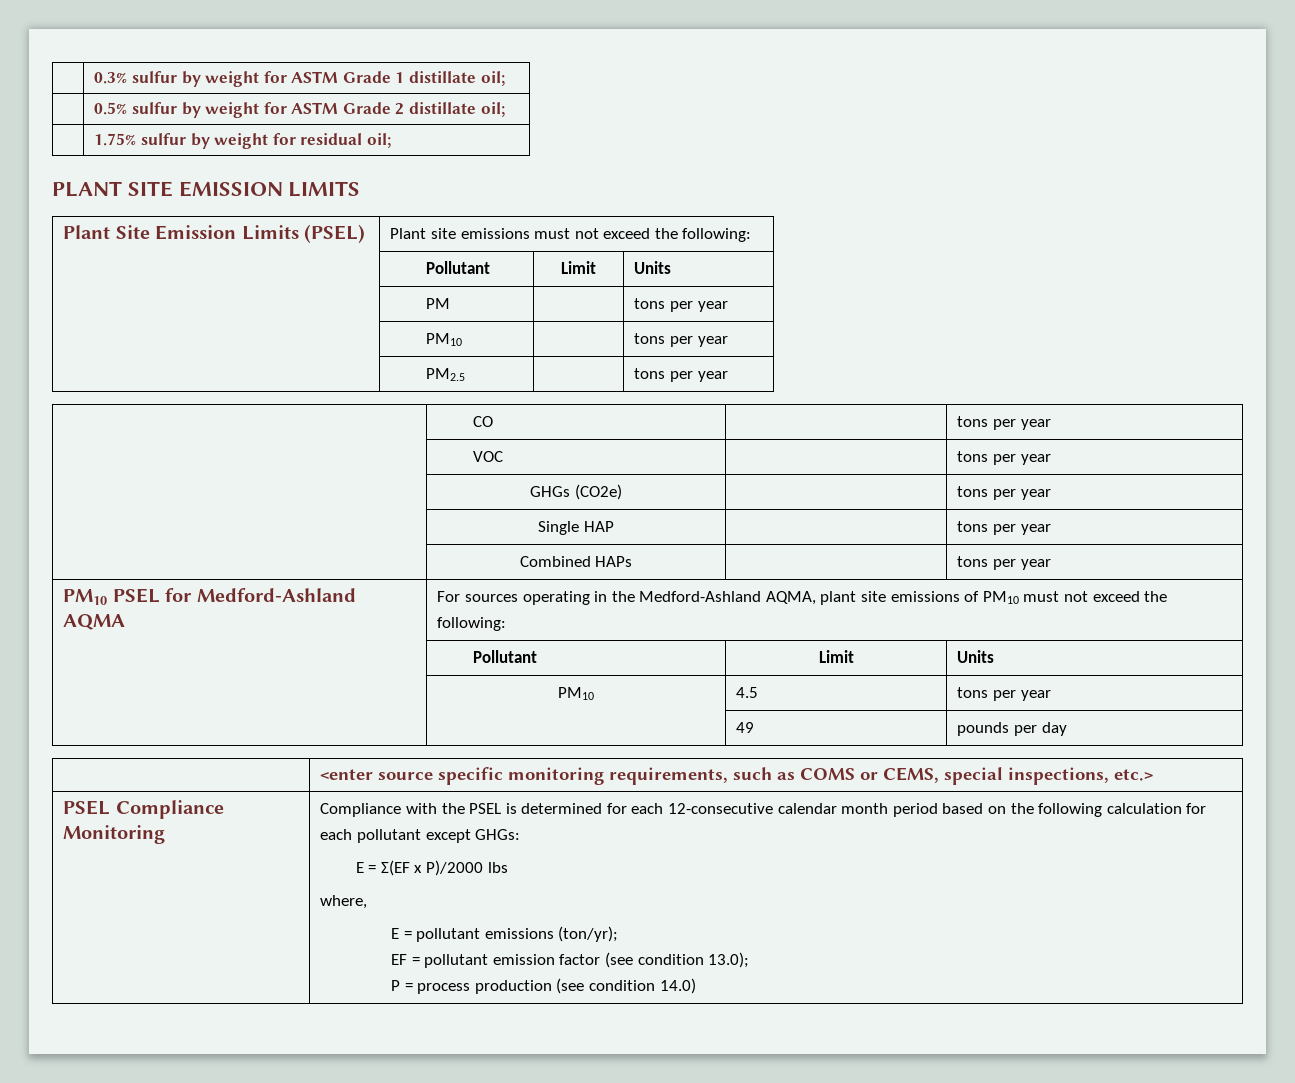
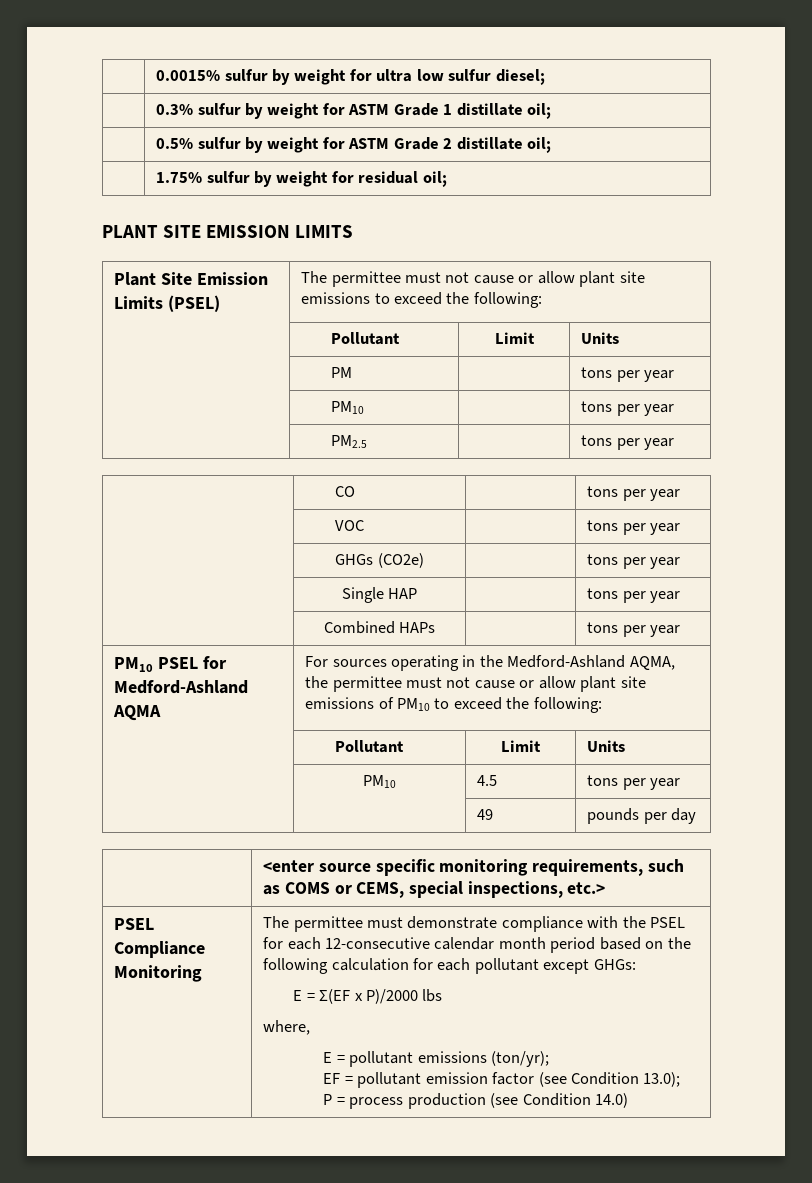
(94, 78) none -> [156,69,545,85] | 0.0015% sulfur by weight for ultra low sulfur diesel; //
[390,228,599,239] Plant site emissions must not -> [301,271,645,287] [301,292,390,304] The permittee must not cause or allow plant site emissions to
(816, 598) none -> [305,676,576,692] the permittee must not cause or allow
[1023,591,1089,602] must not -> [434,698,450,709] to
[320,803,402,817] Compliance -> [263,916,583,932] The permittee must demonstrate compliance
[505,803,603,814] is determined -> (686, 922) none
[637,954,704,965] condition -> [571,1072,640,1085] Condition
[588,980,655,991] condition -> [522,1093,591,1106] Condition

